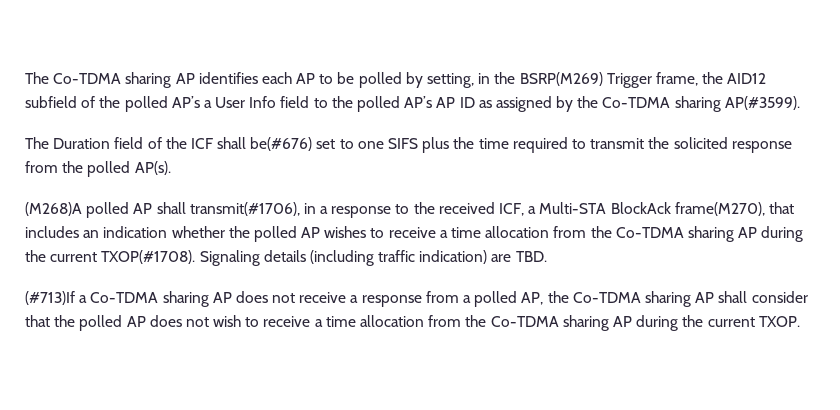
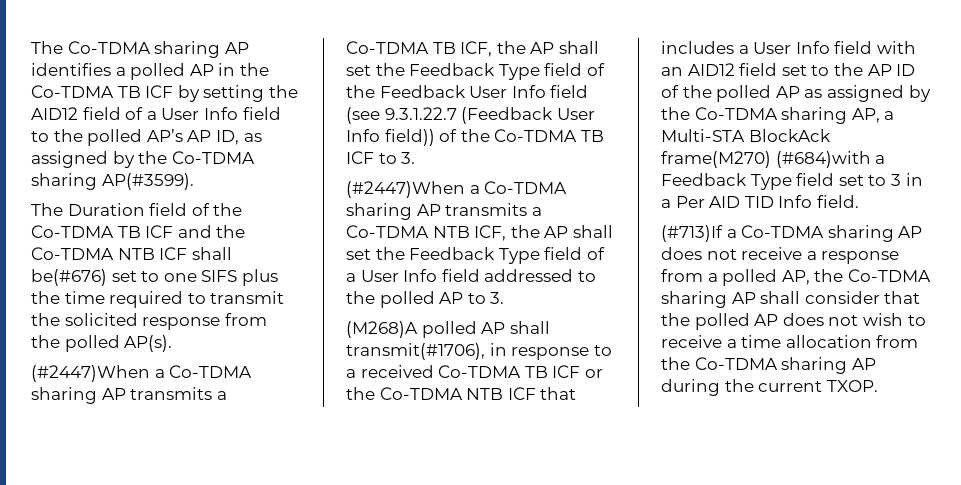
[261,72,767,88] [25,96,200,112] each AP to be polled by setting, in the BSRP(M269) Trigger frame, the AID12 subfield of the polled AP’s -> [115,63,269,80] [31,85,298,102] [31,107,144,120] a polled AP in the Co-TDMA TB ICF by setting the AID12 field of
[459,97,475,108] ID -> [215,130,239,145] ID,
(187, 143) none -> [31,225,246,238] [31,247,155,260] Co-TDMA TB ICF and the Co-TDMA NTB
(171, 168) none -> [31,365,253,382] [31,387,227,404] [346,41,599,57] [346,63,605,80] [346,85,589,98] [346,107,595,124] [346,129,604,146] [346,151,416,164] [346,181,568,198] [346,203,542,220] [346,225,613,241] [346,247,605,264] [346,269,596,282] [346,291,505,308] // (#2447)When a Co-TDMA sharing AP transmits a Co-TDMA TB ICF, the AP shall set the Feedback Type field of the Feedback User Info field (see 9.3.1.22.7 (Feedback User Info field)) of the Co-TDMA TB ICF to 3. // (#2447)When a Co-TDMA sharing AP transmits a Co-TDMA NTB ICF, the AP shall set the Feedback Type field of a User Info field addressed to the polled AP to 3.
[320,206,329,214] a -> (507, 349) none
[413,202,794,216] [25,226,804,242] [25,250,547,266] the received ICF, a Multi-STA BlockAck frame(M270), that includes an indication whether the polled AP wishes to receive a time allocation from the Co-TDMA sharing AP during the current TXOP(#1708). Signaling details (including traffic indication) are TBD. -> [346,365,603,378] [346,387,577,400] [661,41,916,54] [661,63,916,76] [661,85,931,102] [661,107,895,124] [661,129,831,142] [661,151,886,168] [661,173,923,190] [661,195,859,208] a received Co-TDMA TB ICF or the Co-TDMA NTB ICF that includes a User Info field with an AID12 field set to the AP ID of the polled AP as assigned by the Co-TDMA sharing AP, a Multi-STA BlockAck frame(M270) (#684)with a Feedback Type field set to 3 in a Per AID TID Info field.

